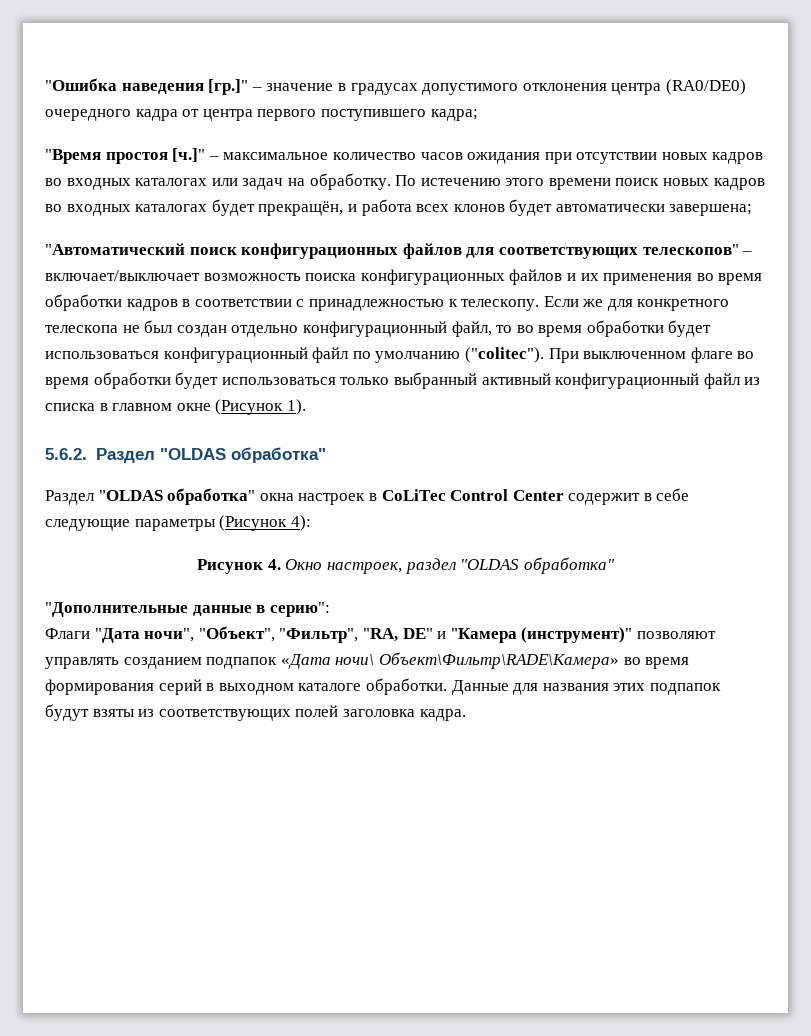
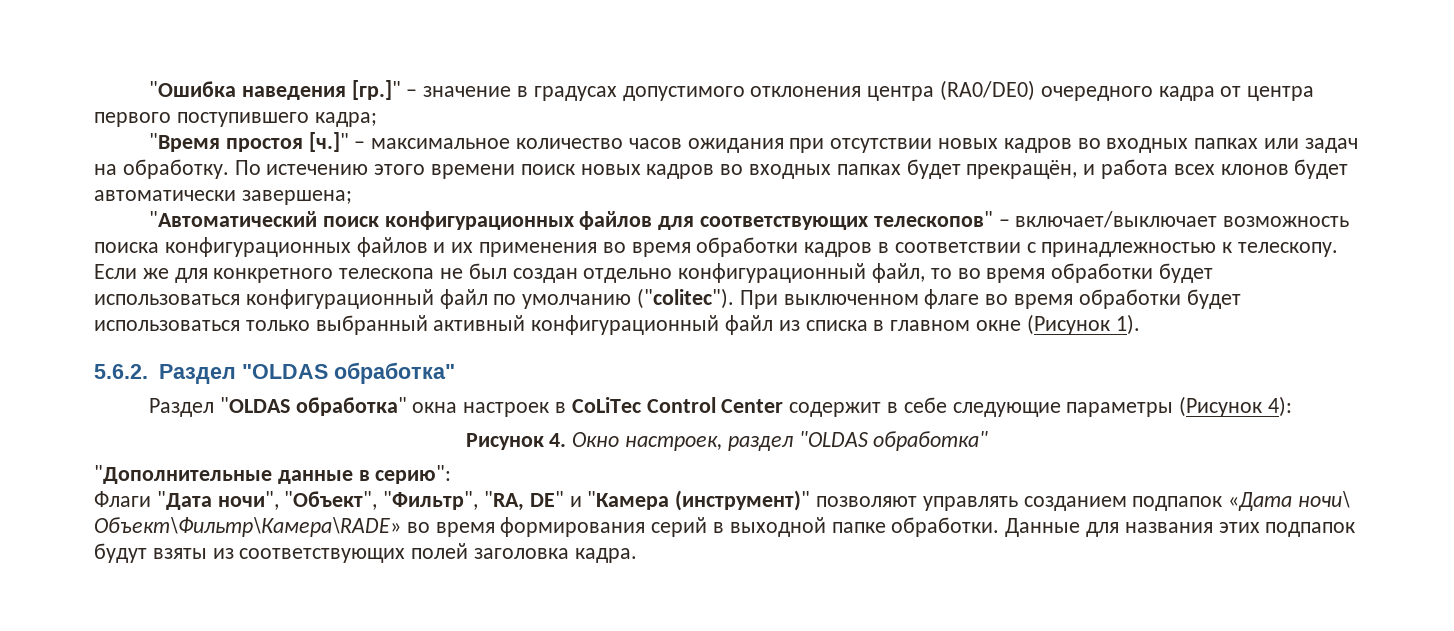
[135,178,208,186] каталогах -> [1194,138,1259,149] папках
[135,204,208,212] каталогах -> [836,164,901,175] папках
[378,652,619,669] Объект\Фильтр\RADE\Камера» -> [94,517,401,537] Объект\Фильтр\Камера\RADE»
[218,683,362,695] выходном каталоге -> [729,517,886,537] выходной папке

